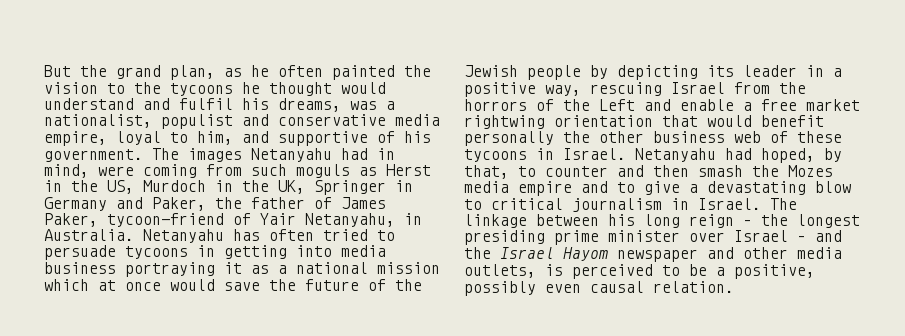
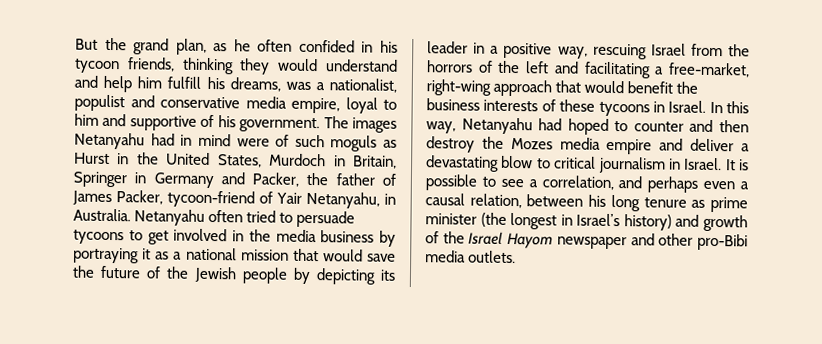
[332,65,431,80] [44,82,386,96] [44,98,233,110] painted the vision to the tycoons he thought would understand and fulfil -> [298,39,398,53] [74,57,398,75] [74,75,202,93] confided in his tycoon friends, thinking they would understand and help him fulfill
[197,131,233,145] him, -> [74,113,99,126] him
[44,164,242,178] mind, were coming from -> [197,133,290,147] mind were of
[386,164,431,176] [44,180,305,194] Herst in the US, Murdoch in the UK, -> [74,152,398,169] Hurst in the United States, Murdoch in Britain,
[152,197,206,211] Paker, -> [252,172,300,187] Packer,
[44,213,98,227] Paker, -> [116,190,164,205] Packer,
[233,229,260,241] has -> (206, 217) none
[197,245,332,259] in getting into -> [128,228,271,245] to get involved in the
(116, 268) none -> [379,230,396,247] by
[44,279,161,291] which at once -> [292,248,319,262] that
[599,99,860,111] [464,115,824,129] [464,131,761,146] Left and enable a free market rightwing orientation that would benefit personally the other business web -> [525,61,750,79] [426,79,699,97] [426,98,539,112] left and facilitating a free-market, right-wing approach that would benefit the business interests
[635,148,842,163] [464,165,509,179] Netanyahu had hoped, by that, -> [709,101,749,114] [426,117,609,135] In this way, Netanyahu had hoped
[698,165,743,177] smash -> [426,136,475,153] destroy
[617,181,680,195] to give -> [690,138,735,152] deliver
[770,198,797,210] [464,214,860,228] [464,230,842,245] The linkage between his long reign – the longest presiding prime minister over Israel – and -> [725,159,749,171] [425,174,749,193] [425,193,748,213] [425,212,748,232] [425,231,439,244] It is possible to see a correlation, and perhaps even a causal relation, between his long tenure as prime minister (the longest in Israel’s history) and growth of
[797,247,842,259] [464,264,815,279] [464,281,734,296] media outlets, is perceived to be a positive, possibly even causal relation. -> [697,233,748,251] [425,250,517,264] pro-Bibi media outlets.

